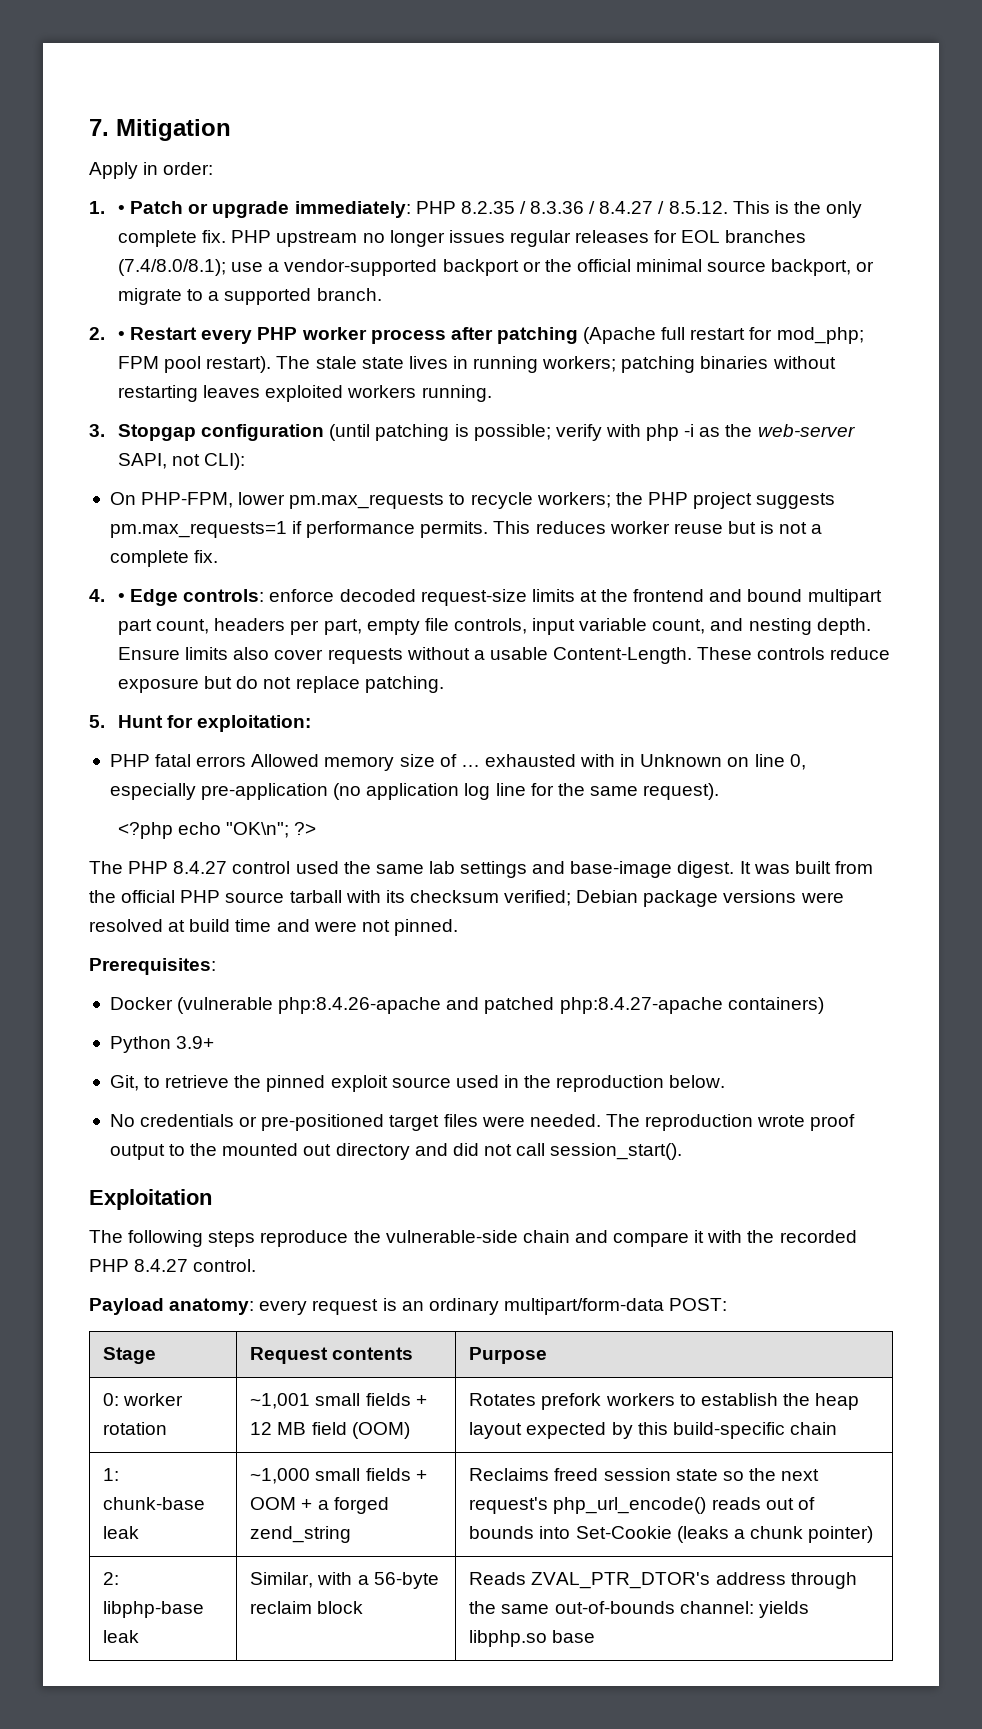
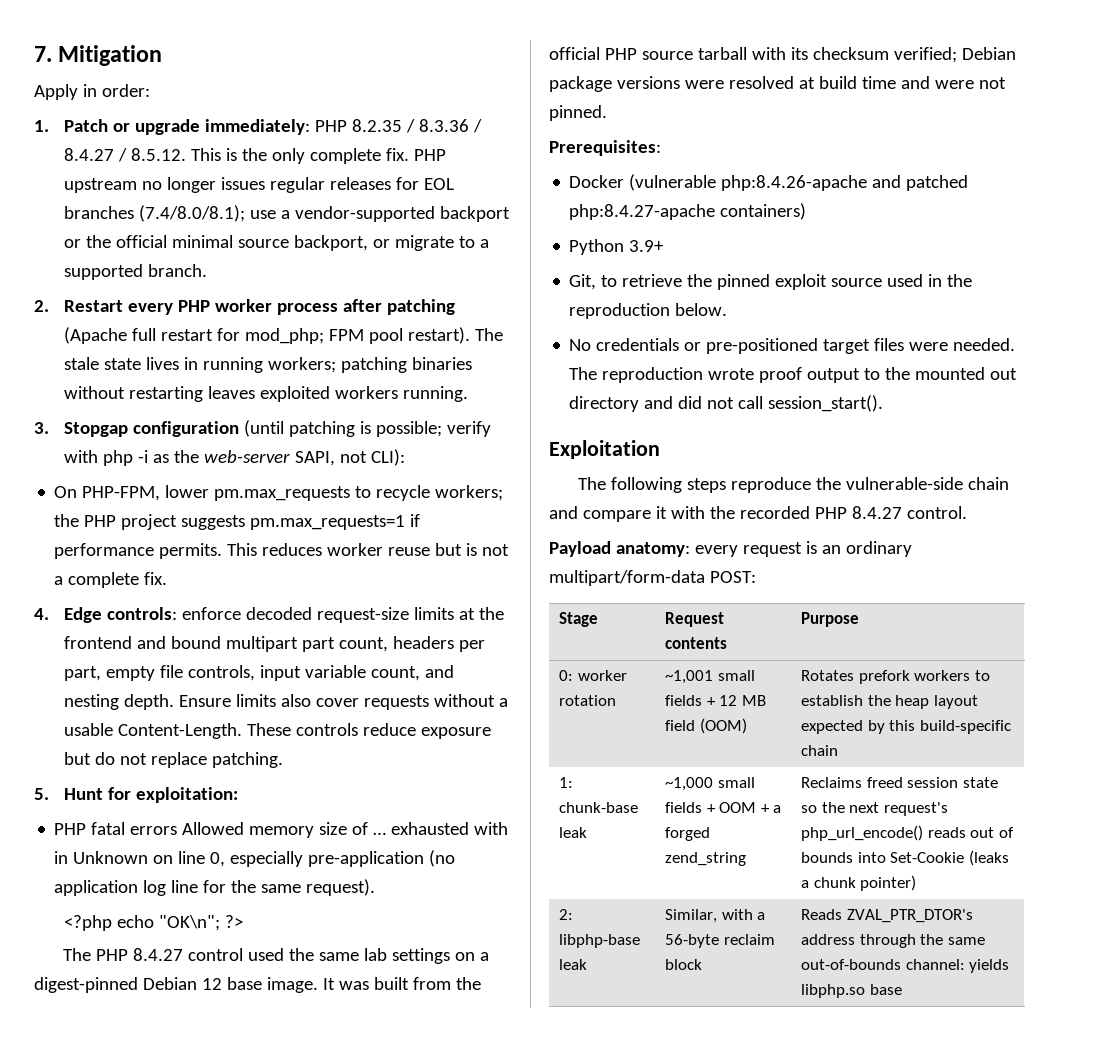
[118,205,126,214] • -> (49, 126) none
[118,331,126,340] • -> (49, 306) none
[118,593,126,602] • -> (49, 614) none
[532,861,735,878] and base-image digest. -> [454,952,489,961] [34,977,318,993] on a digest-pinned Debian 12 base image.

